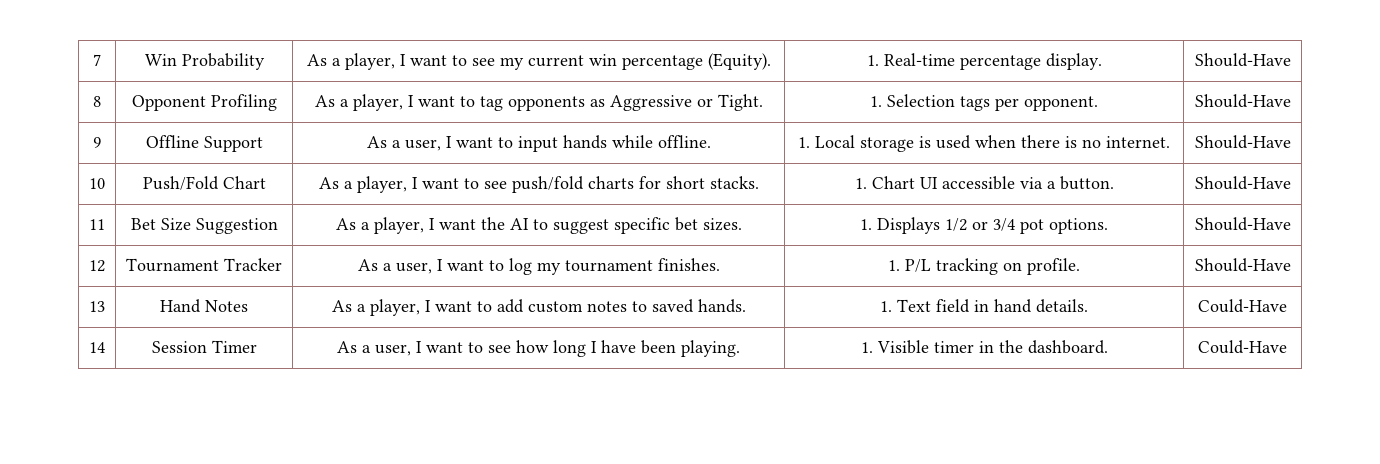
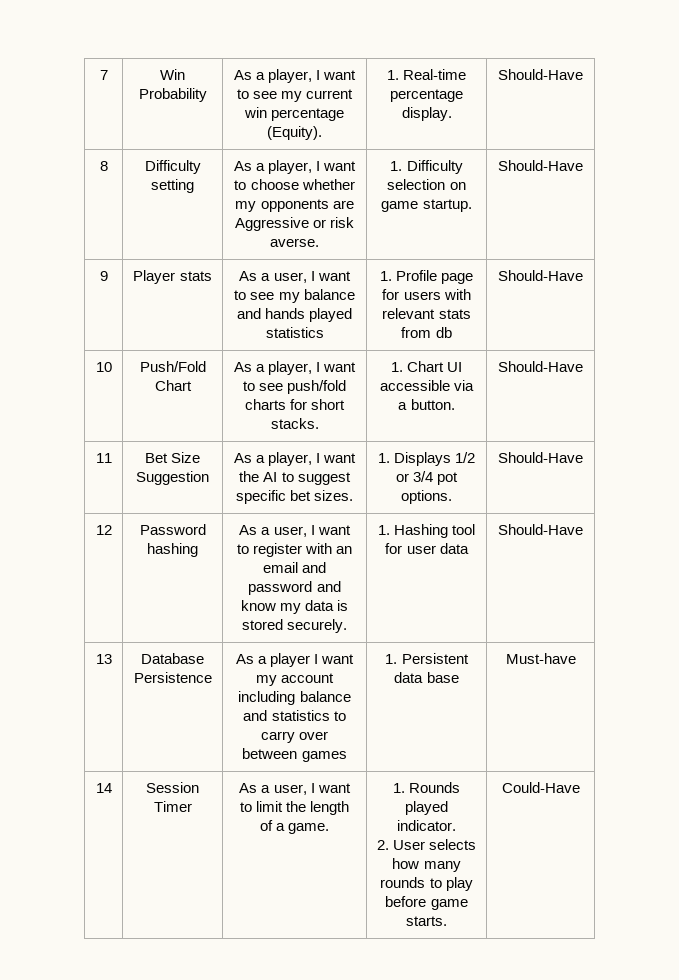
[131,94,277,111] [314,94,763,111] [870,94,1098,111] Opponent Profiling | As a player, I want to tag opponents as Aggressive or Tight. | 1. Selection tags per opponent. -> [144,160,201,174] [151,179,194,193] [233,160,357,174] [234,179,355,190] [235,199,354,212] [234,217,355,231] [270,238,319,247] [390,160,463,174] [387,179,466,190] [381,199,472,212] Difficulty setting | As a player, I want to choose whether my opponents are Aggressive or risk averse. | 1. Difficulty selection on game startup.
[145,135,263,152] [366,135,711,152] [798,135,1170,152] Offline Support | As a user, I want to input hands while offline. | 1. Local storage is used when there is no internet. -> [133,270,212,284] [239,271,351,283] [234,289,355,303] [236,308,353,322] [265,327,324,338] [379,270,474,284] [382,289,471,300] [382,308,471,319] [401,327,452,338] Player stats | As a user, I want to see my balance and hands played statistics | 1. Profile page for users with relevant stats from db
[126,258,282,272] [357,258,720,275] [888,258,1080,275] Tournament Tracker | As a user, I want to log my tournament finishes. | 1. P/L tracking on profile. -> [139,524,206,535] [147,543,198,557] [239,525,351,537] [236,543,353,557] [262,562,327,573] [248,581,341,595] [240,600,349,614] [241,619,348,633] [377,524,476,538] [385,543,469,554] Password hashing | As a user, I want to register with an email and password and know my data is stored securely. | 1. Hashing tool for user data
[160,299,248,313] [331,299,746,316] [880,299,1088,313] [1198,299,1288,313] Hand Notes | As a player, I want to add custom notes to saved hands. | 1. Text field in hand details. | Could-Have -> [141,653,204,664] [133,672,212,683] [235,653,355,667] [255,673,335,686] [238,691,351,705] [243,710,346,721] [260,731,329,743] [242,748,347,762] [385,653,469,664] [394,672,459,683] [505,653,576,664] Database Persistence | As a player I want my account including balance and statistics to carry over between games | 1. Persistent data base | Must-have
[488,340,740,357] [860,340,1108,354] see how long I have been playing. | 1. Visible timer in the dashboard. -> [255,801,350,815] [259,820,330,834] [392,782,461,793] [405,801,448,815] [397,820,456,831] [376,839,477,850] [392,858,461,872] [380,877,473,891] [385,896,468,910] [406,916,447,926] limit the length of a game. | 1. Rounds played indicator. // 2. User selects how many rounds to play before game starts.

